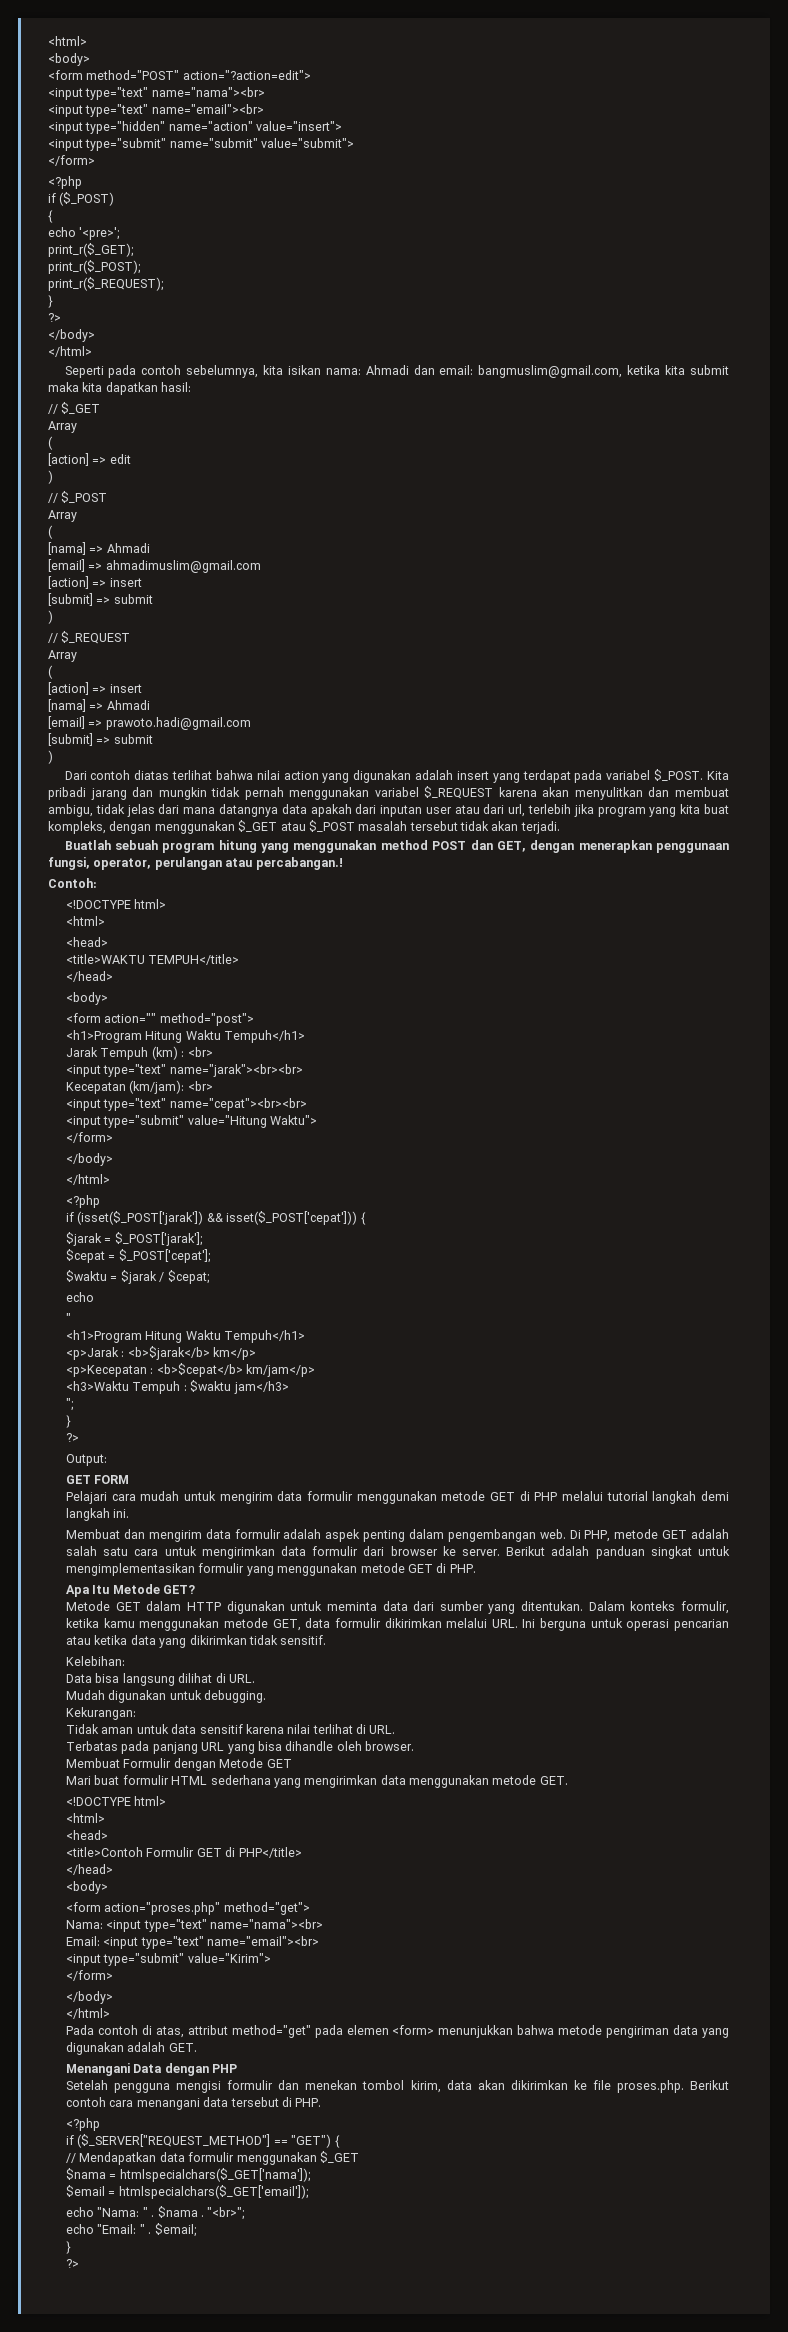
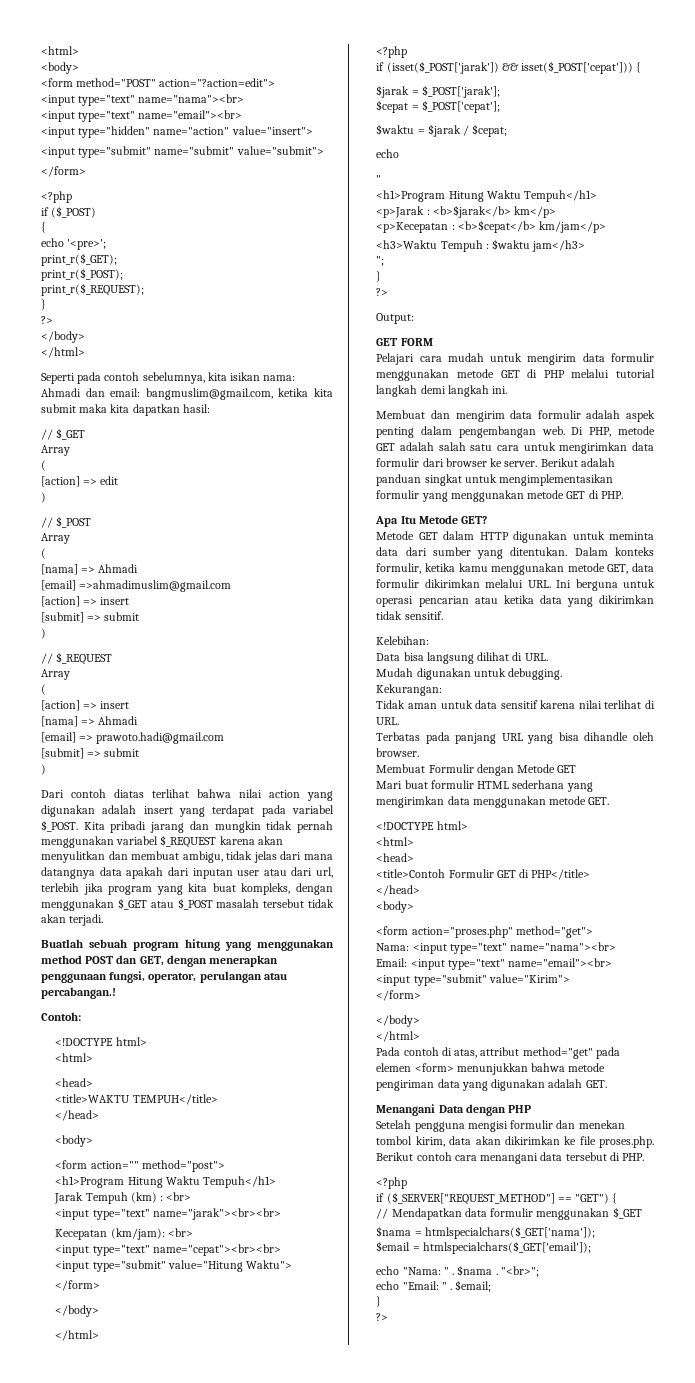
[88,560,261,573] => ahmadimuslim@gmail.com -> [79,580,232,592] =>ahmadimuslim@gmail.com

